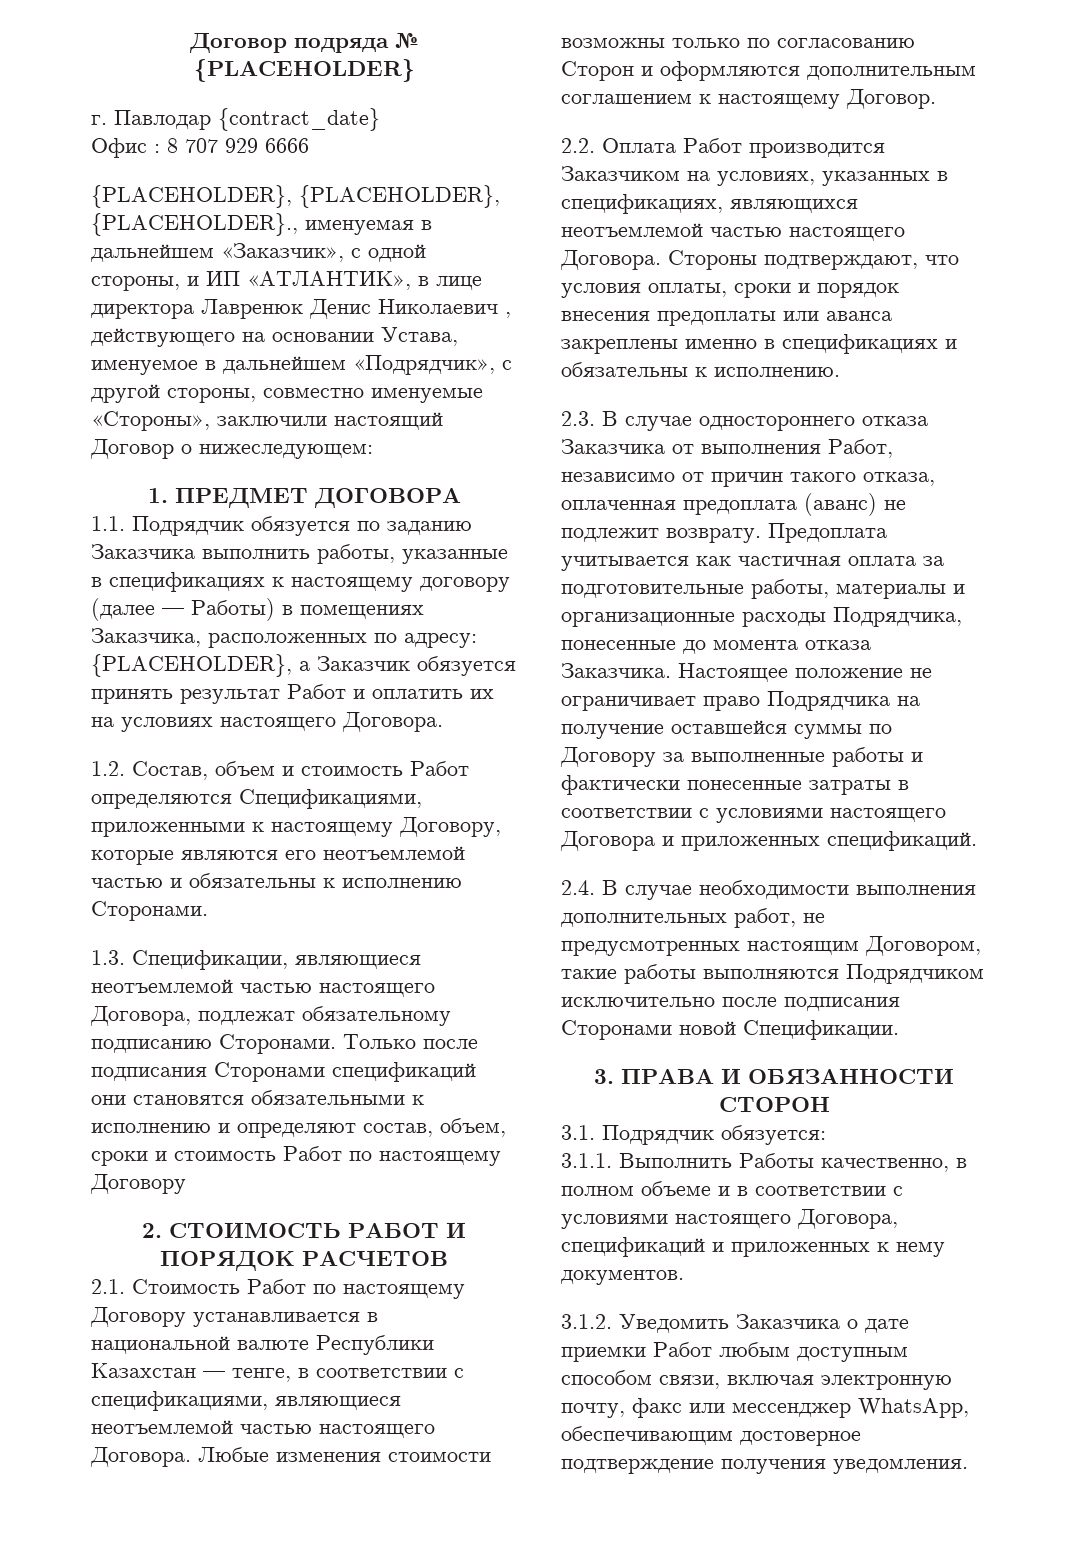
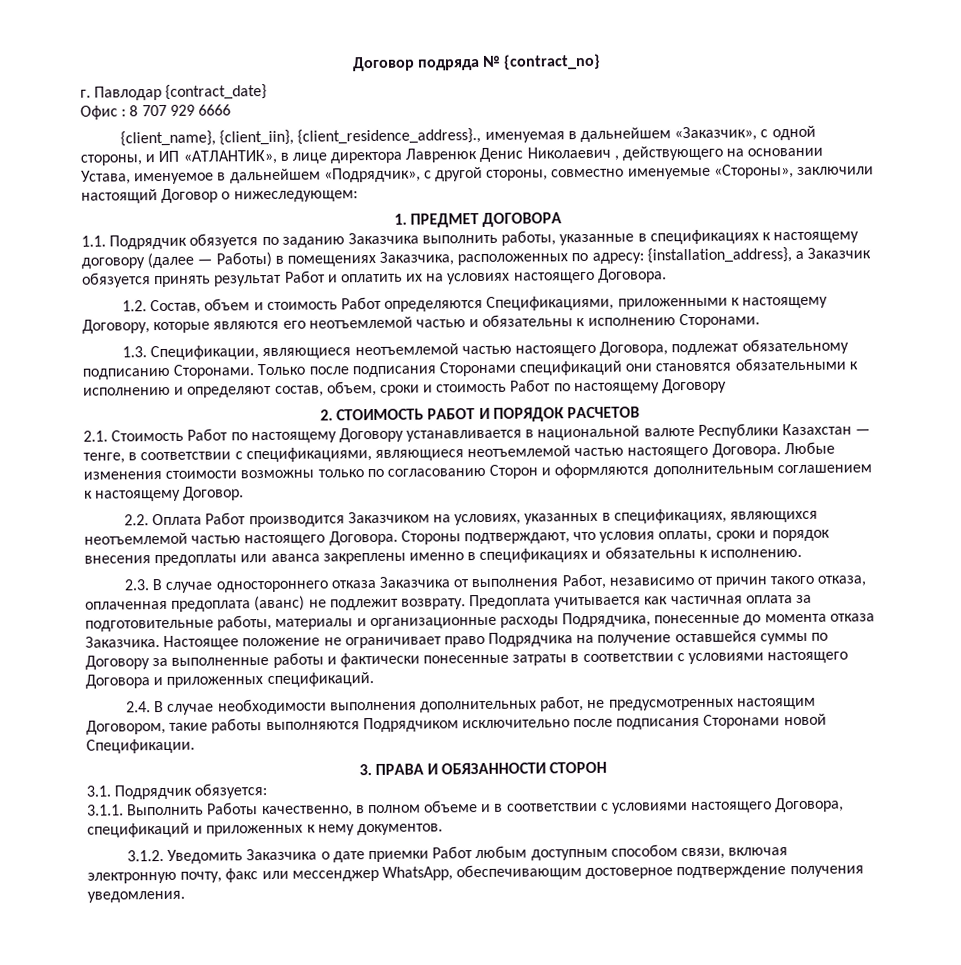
[193,59,415,82] {PLACEHOLDER} -> [503,53,602,70] {contract_no}
[91,185,500,208] [91,213,298,236] {PLACEHOLDER}, {PLACEHOLDER}, {PLACEHOLDER}., -> [120,127,482,147] {client_name}, {client_iin}, {client_residence_address}.,
[91,654,292,677] {PLACEHOLDER}, -> [646,247,792,264] {installation_address},

